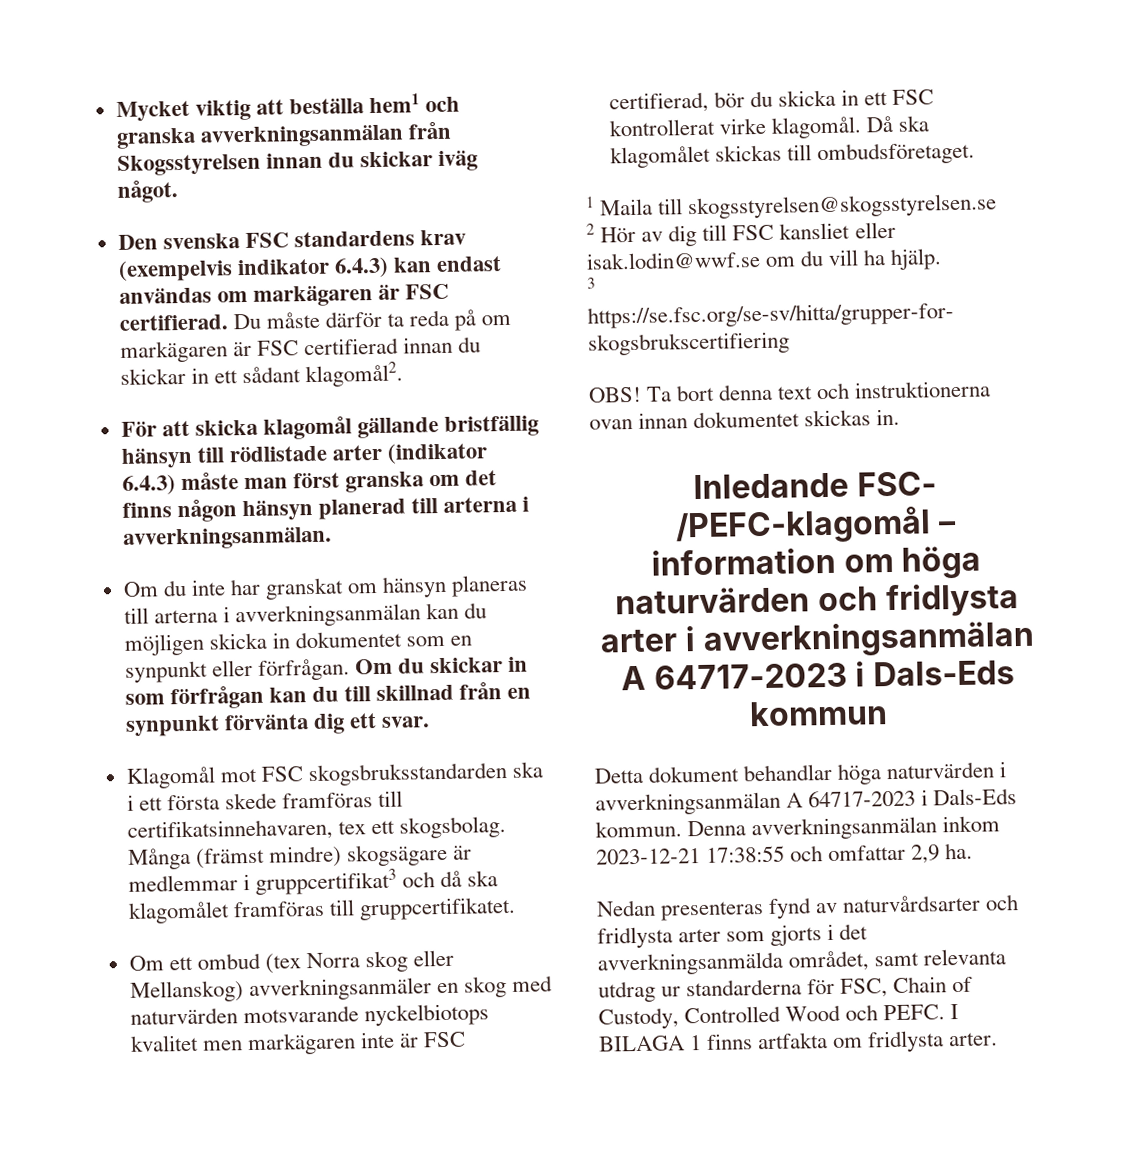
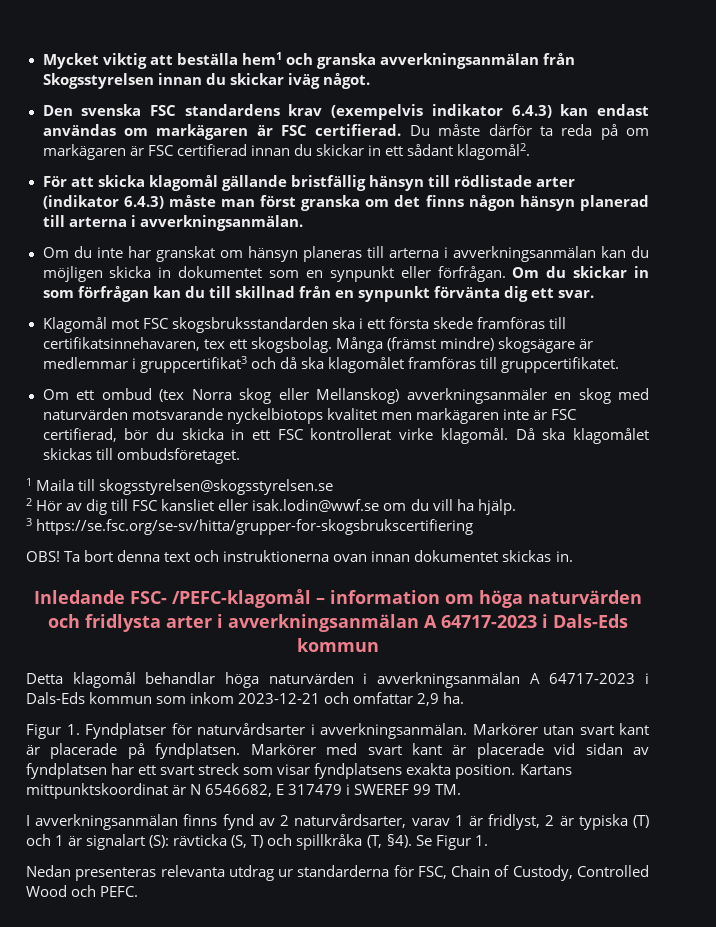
[648,765,741,783] dokument -> [72,672,136,688] klagomål
[595,816,938,841] kommun. Denna avverkningsanmälan -> [89,692,187,704] kommun som
[706,845,786,863] 17:38:55 -> (321, 698) none
[596,894,1020,921] [597,923,869,949] [597,950,920,976] Nedan presenteras fynd av naturvårdsarter och fridlysta arter som gjorts i det avverkningsanmälda området, samt -> [26,723,649,739] [26,743,649,759] [26,763,572,779] [26,783,462,799] [26,814,649,830] [26,834,488,850] [26,865,157,881] Figur 1. Fyndplatser för naturvårdsarter i avverkningsanmälan. Markörer utan svart kant är placerade på fyndplatsen. Markörer med svart kant är placerade vid sidan av fyndplatsen har ett svart streck som visar fyndplatsens exakta position. Kartans mittpunktskoordinat är N 6546682, E 317479 i SWEREF 99 TM. // I avverkningsanmälan finns fynd av 2 naturvårdsarter, varav 1 är fridlyst, 2 är typiska (T) och 1 är signalart (S): rävticka (S, T) och spillkråka (T, §4). Se Figur 1. // Nedan presenteras
[950,1003,960,1020] [598,1030,999,1053] I BILAGA 1 finns artfakta om fridlysta arter. -> (139, 891) none

